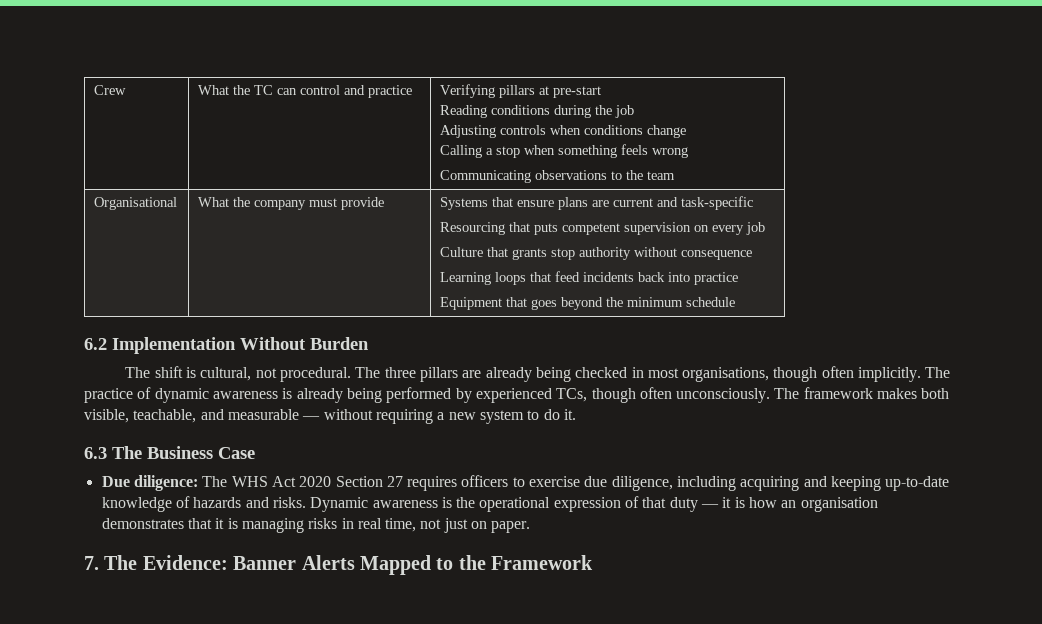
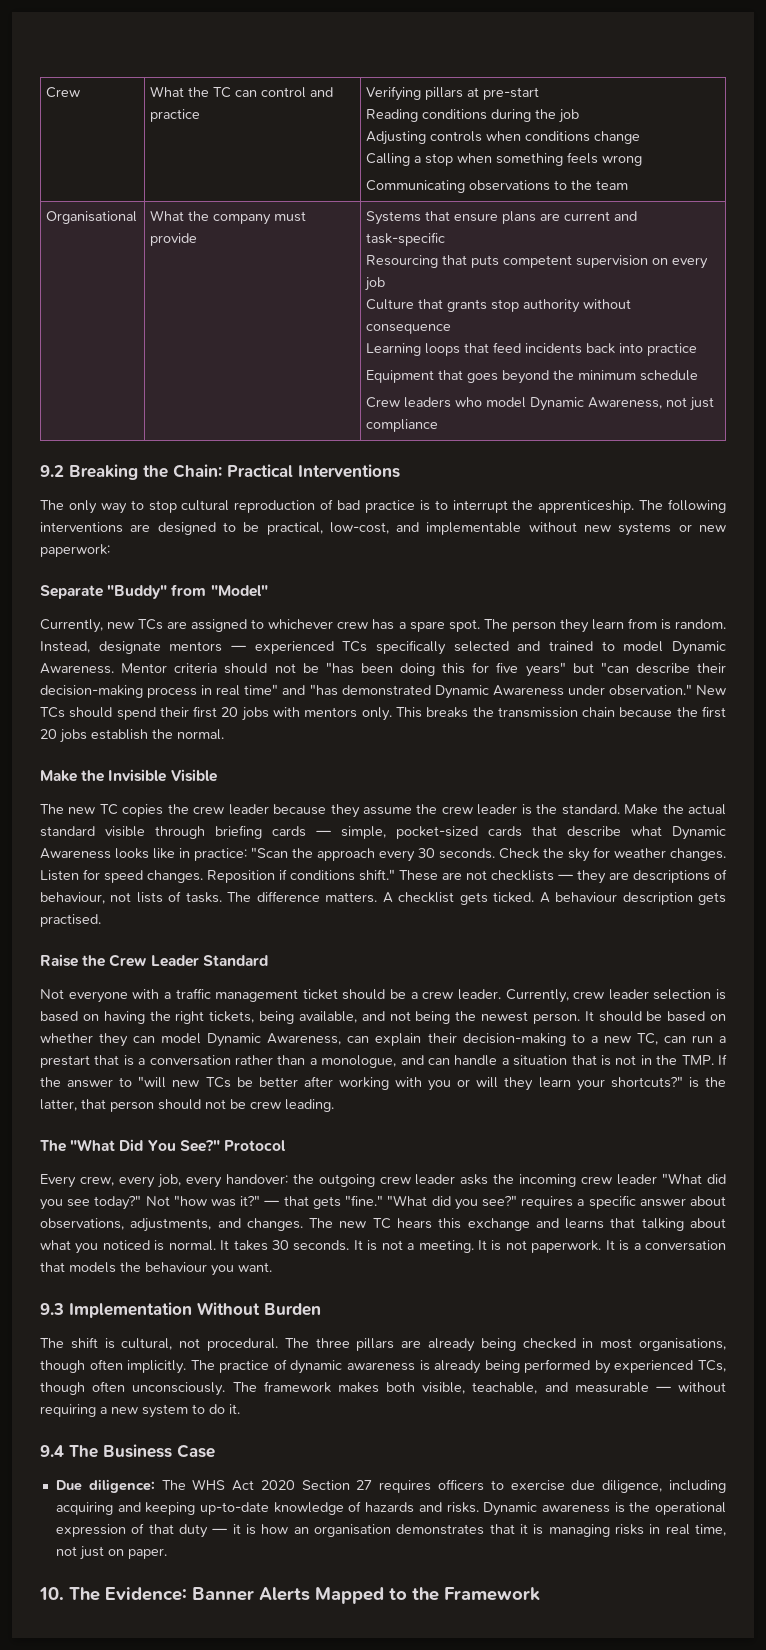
[84,338,107,350] // 6.2 -> [366,397,715,411] [366,419,439,432] [40,464,400,480] [40,499,726,514] [40,522,726,536] [40,544,110,557] [40,584,268,599] [40,618,726,633] [40,640,726,655] [40,662,726,677] [40,684,727,699] [40,706,726,721] [40,729,224,743] [40,769,217,782] [40,804,727,818] [40,825,726,840] [40,847,726,862] [40,869,727,884] [40,891,726,905] [40,914,101,927] [40,954,268,967] [40,988,726,1003] [40,1011,727,1024] [40,1033,726,1047] [40,1054,727,1068] [40,1076,726,1091] [40,1099,334,1112] [40,1139,286,1152] [40,1173,726,1188] [40,1195,727,1210] [40,1218,727,1232] [40,1240,727,1254] [40,1262,272,1276] [40,1303,64,1315] // Crew leaders who model Dynamic Awareness, not just compliance // 9.2 Breaking the Chain: Practical Interventions // The only way to stop cultural reproduction of bad practice is to interrupt the apprenticeship. The following interventions are designed to be practical, low-cost, and implementable without new systems or new paperwork: // Separate "Buddy" from "Model" // Currently, new TCs are assigned to whichever crew has a spare spot. The person they learn from is random. Instead, designate mentors — experienced TCs specifically selected and trained to model Dynamic Awareness. Mentor criteria should not be "has been doing this for five years" but "can describe their decision-making process in real time" and "has demonstrated Dynamic Awareness under observation." New TCs should spend their first 20 jobs with mentors only. This breaks the transmission chain because the first 20 jobs establish the normal. // Make the Invisible Visible // The new TC copies the crew leader because they assume the crew leader is the standard. Make the actual standard visible through briefing cards — simple, pocket-sized cards that describe what Dynamic Awareness looks like in practice: "Scan the approach every 30 seconds. Check the sky for weather changes. Listen for speed changes. Reposition if conditions shift." These are not checklists — they are descriptions of behaviour, not lists of tasks. The difference matters. A checklist gets ticked. A behaviour description gets practised. // Raise the Crew Leader Standard // Not everyone with a traffic management ticket should be a crew leader. Currently, crew leader selection is based on having the right tickets, being available, and not being the newest person. It should be based on whether they can model Dynamic Awareness, can explain their decision-making to a new TC, can run a prestart that is a conversation rather than a monologue, and can handle a situation that is not in the TMP. If the answer to "will new TCs be better after working with you or will they learn your shortcuts?" is the latter, that person should not be crew leading. // The "What Did You See?" Protocol // Every crew, every job, every handover: the outgoing crew leader asks the incoming crew leader "What did you see today?" Not "how was it?" — that gets "fine." "What did you see?" requires a specific answer about observations, adjustments, and changes. The new TC hears this exchange and learns that talking about what you noticed is normal. It takes 30 seconds. It is not a meeting. It is not paperwork. It is a conversation that models the behaviour you want. // 9.3
[84,447,107,459] 6.3 -> [40,1445,64,1457] 9.4
[84,556,99,570] 7. -> [39,1587,64,1600] 10.

